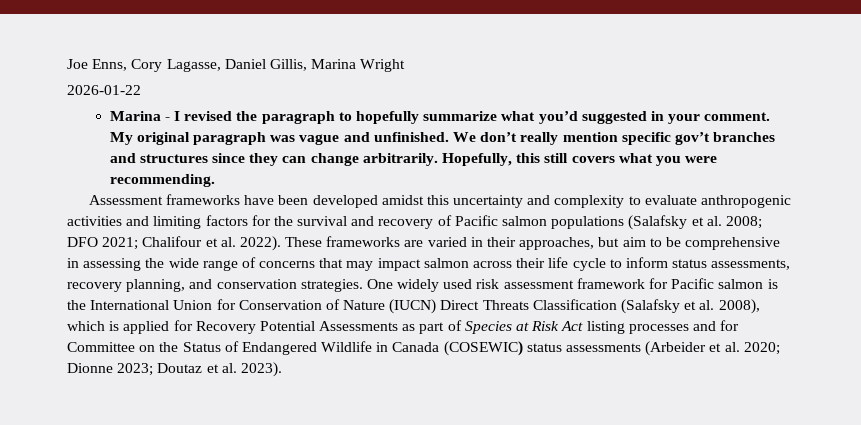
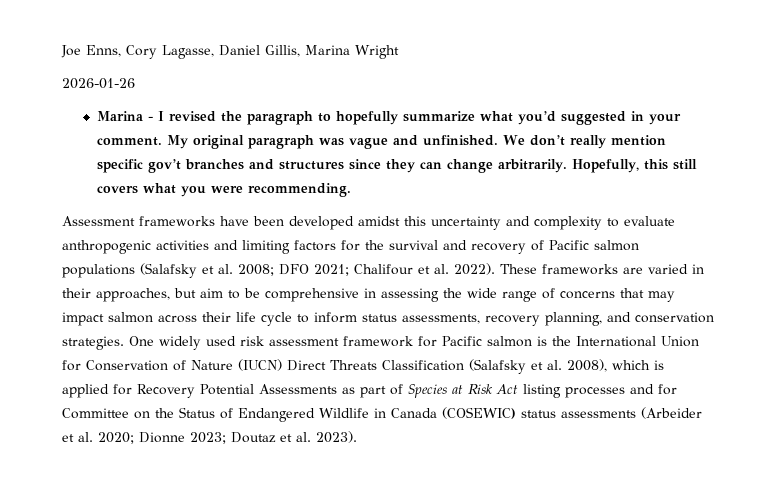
[67,85,141,95] 2026-01-22 -> [62,78,135,89] 2026-01-26

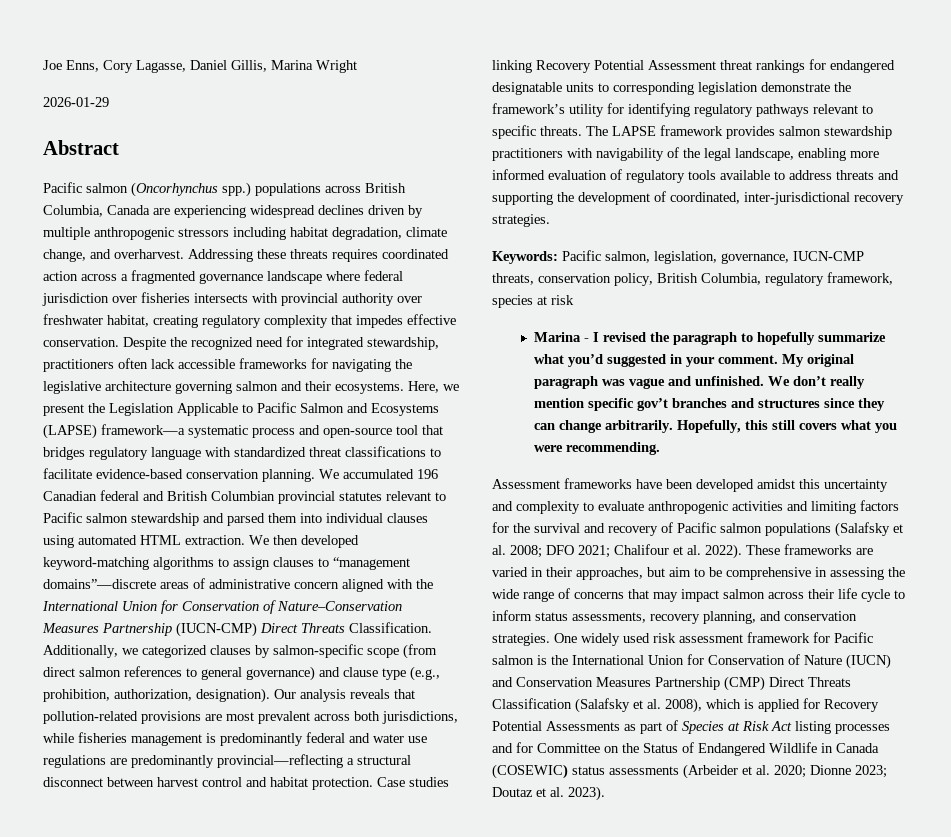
[62,78,135,89] 2026-01-26 -> [43,97,109,107] [43,140,119,155] [43,182,406,197] [43,205,423,218] [43,227,447,240] [43,249,449,262] [43,270,403,284] [42,292,422,306] [43,314,456,328] [43,336,439,350] [43,358,412,372] [43,381,459,394] [43,402,439,416] [43,424,443,439] [43,446,441,460] [43,468,438,482] [43,490,446,504] [43,512,428,526] [43,535,359,548] [43,557,410,570] [43,578,433,592] [42,600,402,614] [42,622,432,637] [43,644,437,659] [43,666,440,681] [43,688,415,703] [43,711,458,724] [43,732,427,746] [43,754,411,768] [43,777,449,790] [492,59,895,73] [492,82,851,95] [492,103,873,117] [492,125,892,139] [492,147,879,161] [492,169,899,183] [492,191,904,205] [492,214,550,227] [492,250,864,264] [492,272,893,286] [492,295,574,308] 2026-01-29 // Abstract // Pacific salmon (Oncorhynchus spp.) populations across British Columbia, Canada are experiencing widespread declines driven by multiple anthropogenic stressors including habitat degradation, climate change, and overharvest. Addressing these threats requires coordinated action across a fragmented governance landscape where federal jurisdiction over fisheries intersects with provincial authority over freshwater habitat, creating regulatory complexity that impedes effective conservation. Despite the recognized need for integrated stewardship, practitioners often lack accessible frameworks for navigating the legislative architecture governing salmon and their ecosystems. Here, we present the Legislation Applicable to Pacific Salmon and Ecosystems (LAPSE) framework—a systematic process and open-source tool that bridges regulatory language with standardized threat classifications to facilitate evidence-based conservation planning. We accumulated 196 Canadian federal and British Columbian provincial statutes relevant to Pacific salmon stewardship and parsed them into individual clauses using automated HTML extraction. We then developed keyword-matching algorithms to assign clauses to “management domains”—discrete areas of administrative concern aligned with the International Union for Conservation of Nature–Conservation Measures Partnership (IUCN-CMP) Direct Threats Classification. Additionally, we categorized clauses by salmon-specific scope (from direct salmon references to general governance) and clause type (e.g., prohibition, authorization, designation). Our analysis reveals that pollution-related provisions are most prevalent across both jurisdictions, while fisheries management is predominantly federal and water use regulations are predominantly provincial—reflecting a structural disconnect between harvest control and habitat protection. Case studies linking Recovery Potential Assessment threat rankings for endangered designatable units to corresponding legislation demonstrate the framework’s utility for identifying regulatory pathways relevant to specific threats. The LAPSE framework provides salmon stewardship practitioners with navigability of the legal landscape, enabling more informed evaluation of regulatory tools available to address threats and supporting the development of coordinated, inter-jurisdictional recovery strategies. // Keywords: Pacific salmon, legislation, governance, IUCN-CMP threats, conservation policy, British Columbia, regulatory framework, species at risk
(282, 365) none -> [492,676,765,691] and Conservation Measures Partnership (CMP)

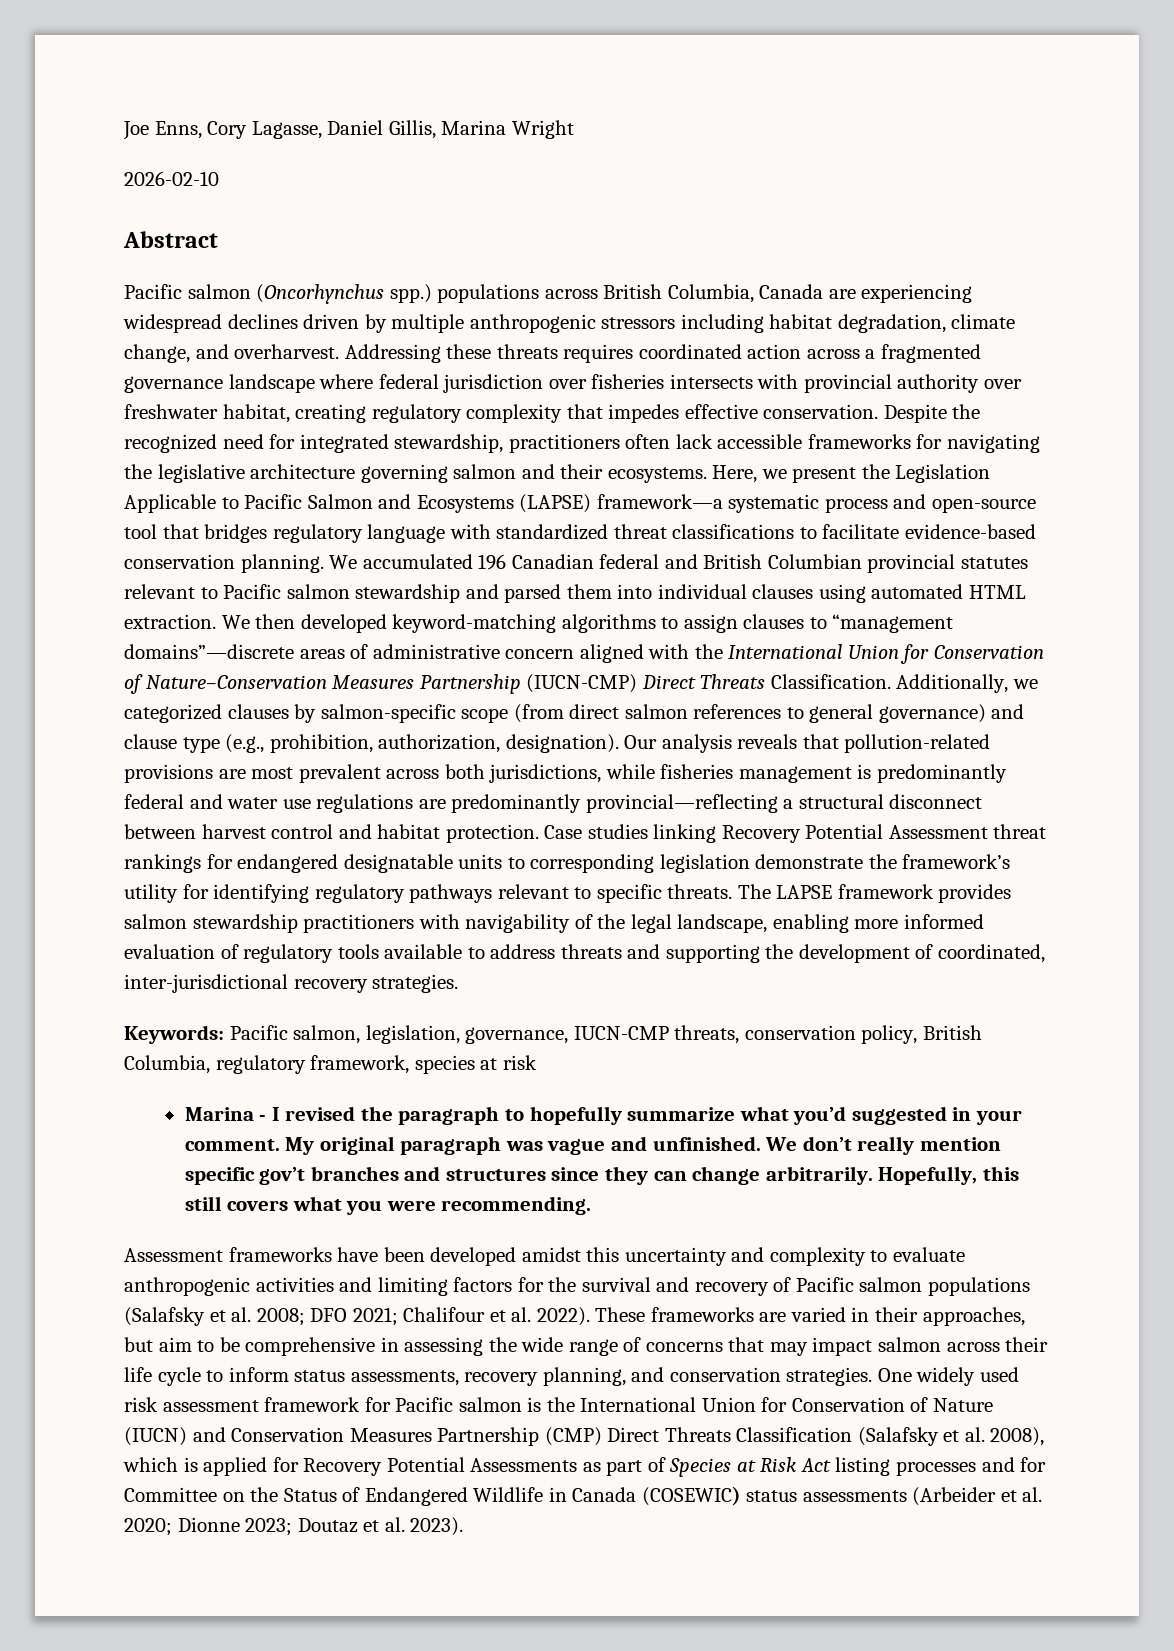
[43,97,109,107] 2026-01-29 -> [124,171,219,186] 2026-02-10

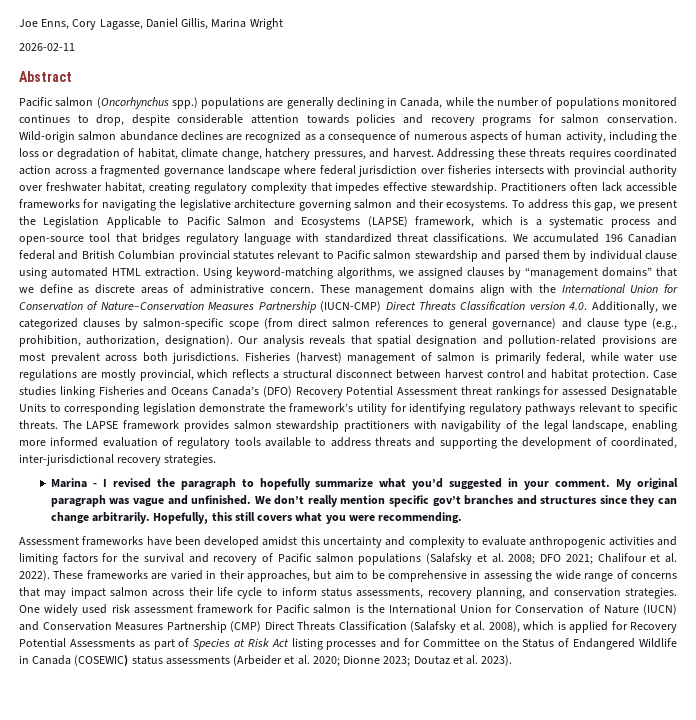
[124,171,219,186] 2026-02-10 -> [19,43,75,51] 2026-02-11
[544,284,973,303] [123,314,1016,333] [124,344,340,363] across British Columbia, Canada are experiencing widespread declines driven by multiple anthropogenic stressors including habitat degradation, climate change, and overharvest. -> [267,97,677,109] [19,114,678,126] [19,131,677,143] [19,148,434,160] are generally declining in Canada, while the number of populations monitored continues to drop, despite considerable attention towards policies and recovery programs for salmon conservation. Wild-origin salmon abundance declines are recognized as a consequence of numerous aspects of human activity, including the loss or degradation of habitat, climate change, hatchery pressures, and harvest.
[763,404,981,423] [124,434,620,453] conservation. Despite the recognized need for integrated stewardship, practitioners -> [431,182,567,194] stewardship. Practitioners
[712,465,758,483] Here, -> [511,199,617,211] To address this gap,
[596,494,723,509] framework—a -> [415,216,542,228] framework, which is a
[672,524,1036,539] [124,554,324,573] classifications to facilitate evidence-based conservation planning. -> [433,233,508,243] classifications.
[617,584,814,599] into individual clauses -> [573,250,677,262] by individual clause
[221,614,954,633] [124,644,644,663] We then developed keyword-matching algorithms to assign clauses to “management domains”—discrete areas of administrative concern aligned -> [203,267,677,279] [19,284,505,296] Using keyword-matching algorithms, we assigned clauses by “management domains” that we define as discrete areas of administrative concern. These management domains align
[770,674,891,689] Classification. -> [460,301,588,310] Classification version 4.0.
(839, 741) none -> [376,335,503,347] spatial designation and
[489,764,1007,783] [124,794,778,813] jurisdictions, while fisheries management is predominantly federal and water use regulations are predominantly provincial—reflecting -> [172,352,678,364] [19,369,270,381] jurisdictions. Fisheries (harvest) management of salmon is primarily federal, while water use regulations are mostly provincial, which reflects
(717, 833) none -> [98,386,292,397] Fisheries and Oceans Canada’s (DFO)
[237,854,503,873] endangered designatable units -> [562,386,678,398] [19,403,46,412] assessed Designatable Units
[124,1025,982,1044] [124,1055,537,1074] // Keywords: Pacific salmon, legislation, governance, IUCN-CMP threats, conservation policy, British Columbia, regulatory framework, species at risk -> (217, 460) none

